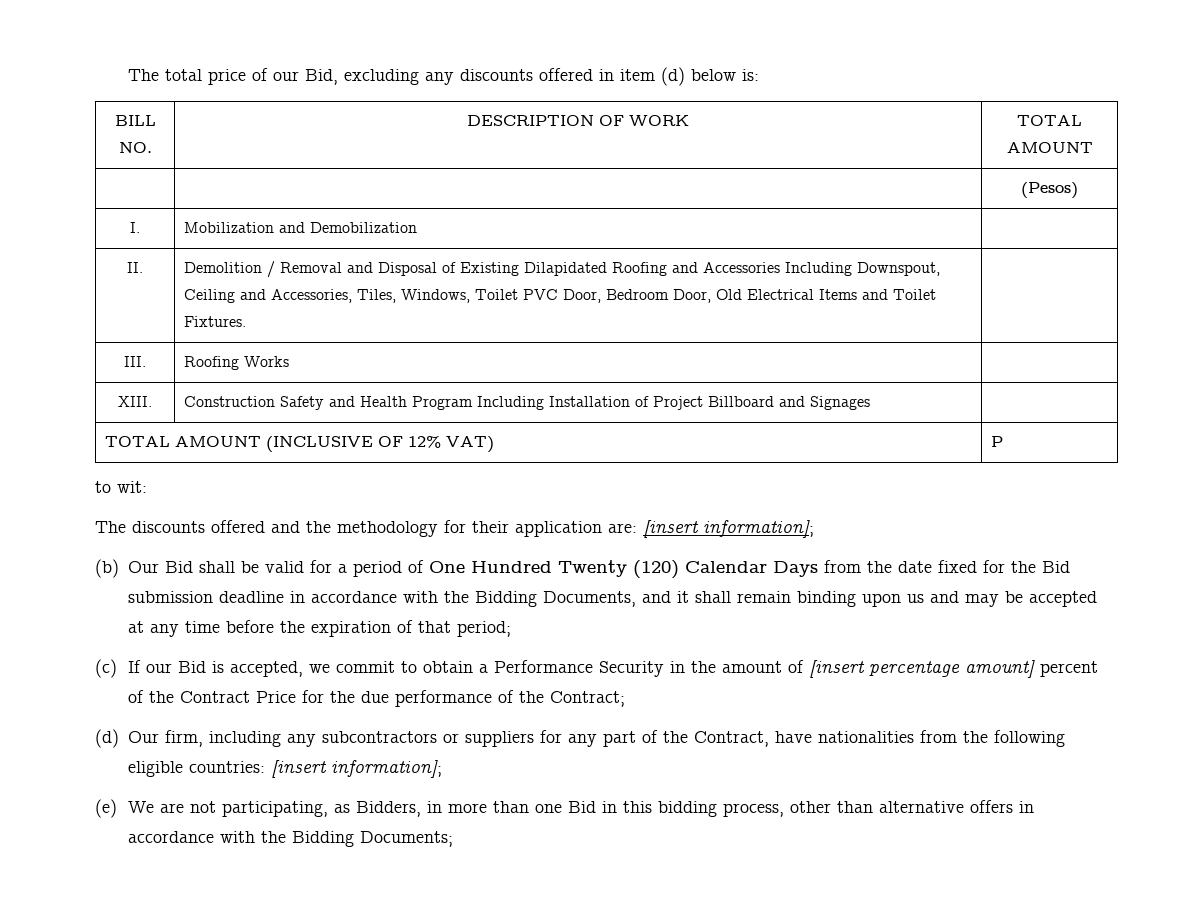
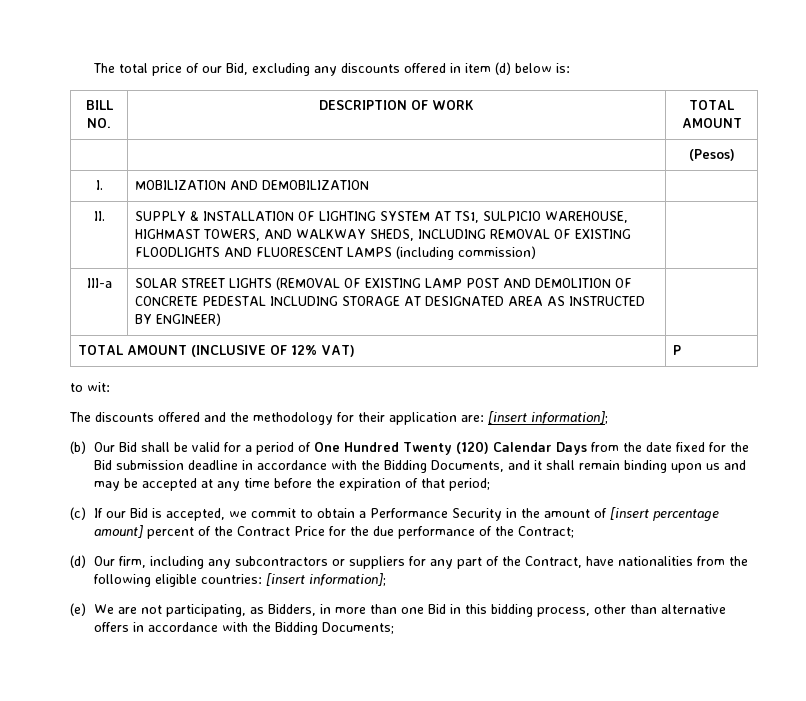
[183,222,417,233] [127,262,143,273] [183,261,940,278] [183,289,936,303] [183,316,246,327] [124,356,146,367] [183,356,289,370] [118,396,152,407] [183,396,870,410] Mobilization and Demobilization | // II. | Demolition / Removal and Disposal of Existing Dilapidated Roofing and Accessories Including Downspout, Ceiling and Accessories, Tiles, Windows, Toilet PVC Door, Bedroom Door, Old Electrical Items and Toilet Fixtures. | // III. | Roofing Works | // XIII. | Construction Safety and Health Program Including Installation of Project Billboard and Signages -> [135,180,370,190] [93,211,105,221] [135,211,629,223] [135,229,632,241] [135,246,537,260] [86,278,112,288] [135,277,633,290] [135,296,646,306] [135,313,222,326] MOBILIZATION AND DEMOBILIZATION | // II. | SUPPLY & INSTALLATION OF LIGHTING SYSTEM AT TS1, SULPICIO WAREHOUSE, HIGHMAST TOWERS, AND WALKWAY SHEDS, INCLUDING REMOVAL OF EXISTING FLOODLIGHTS AND FLUORESCENT LAMPS (including commission) | // III-a | SOLAR STREET LIGHTS (REMOVAL OF EXISTING LAMP POST AND DEMOLITION OF CONCRETE PEDESTAL INCLUDING STORAGE AT DESIGNATED AREA AS INSTRUCTED BY ENGINEER)

